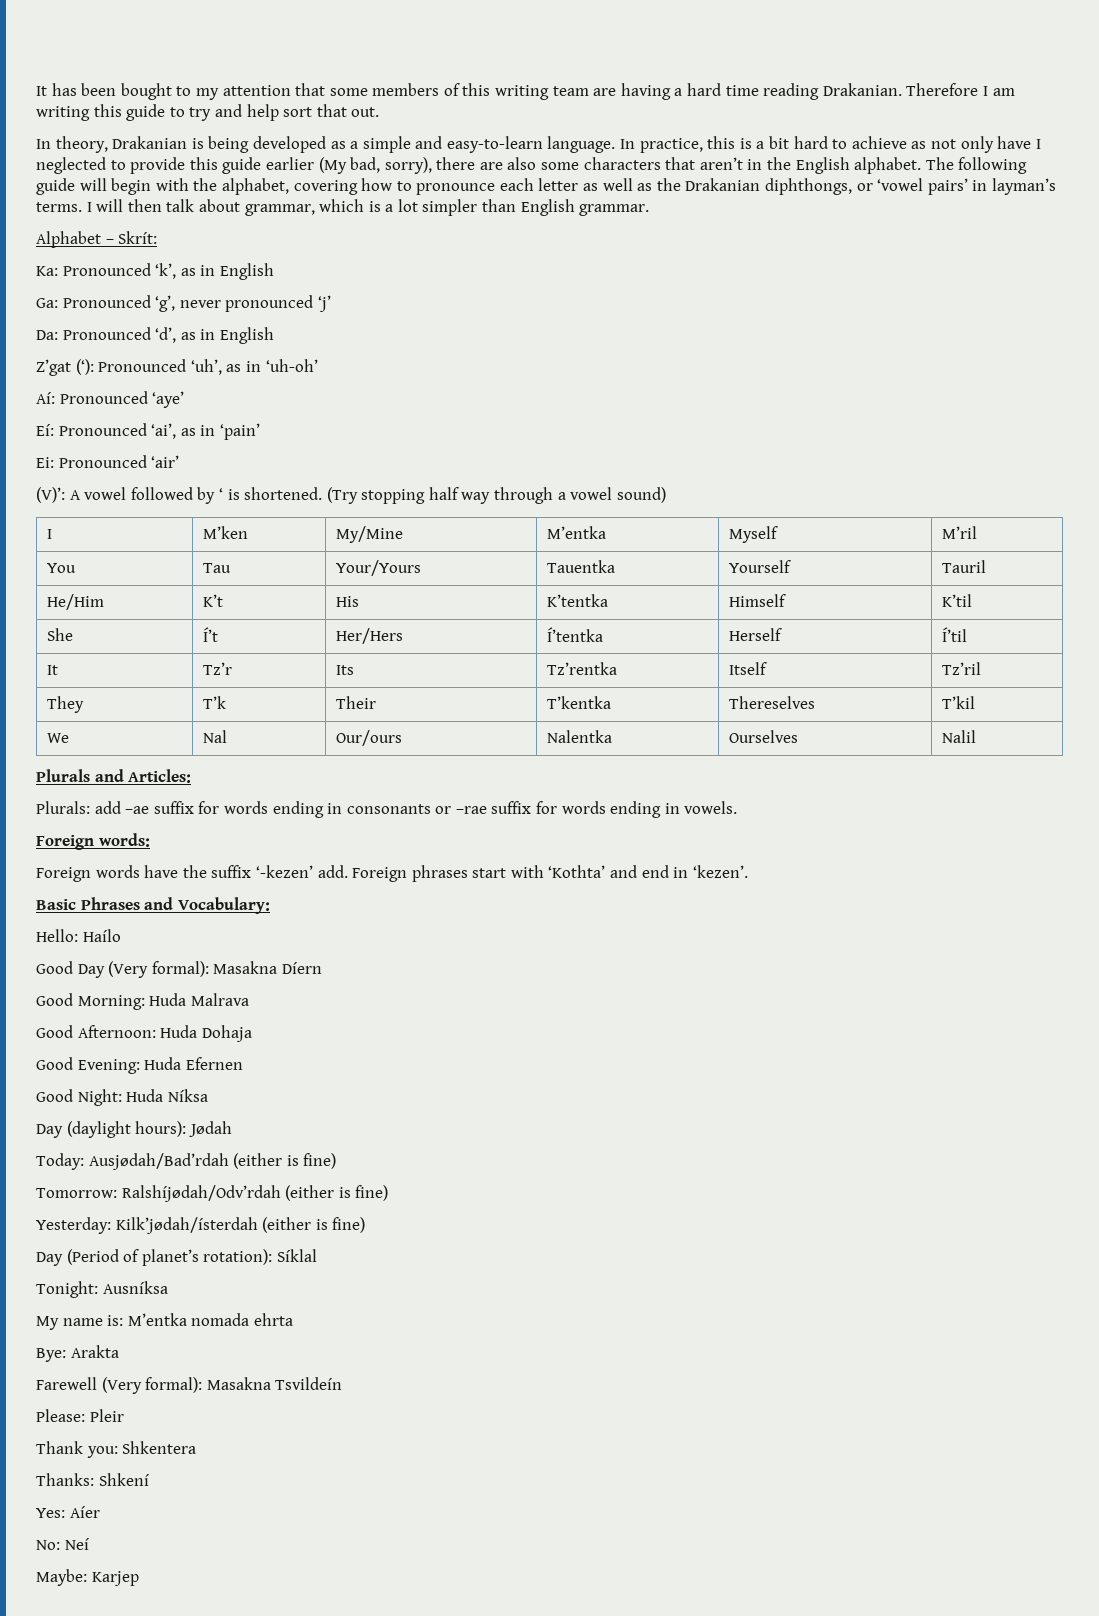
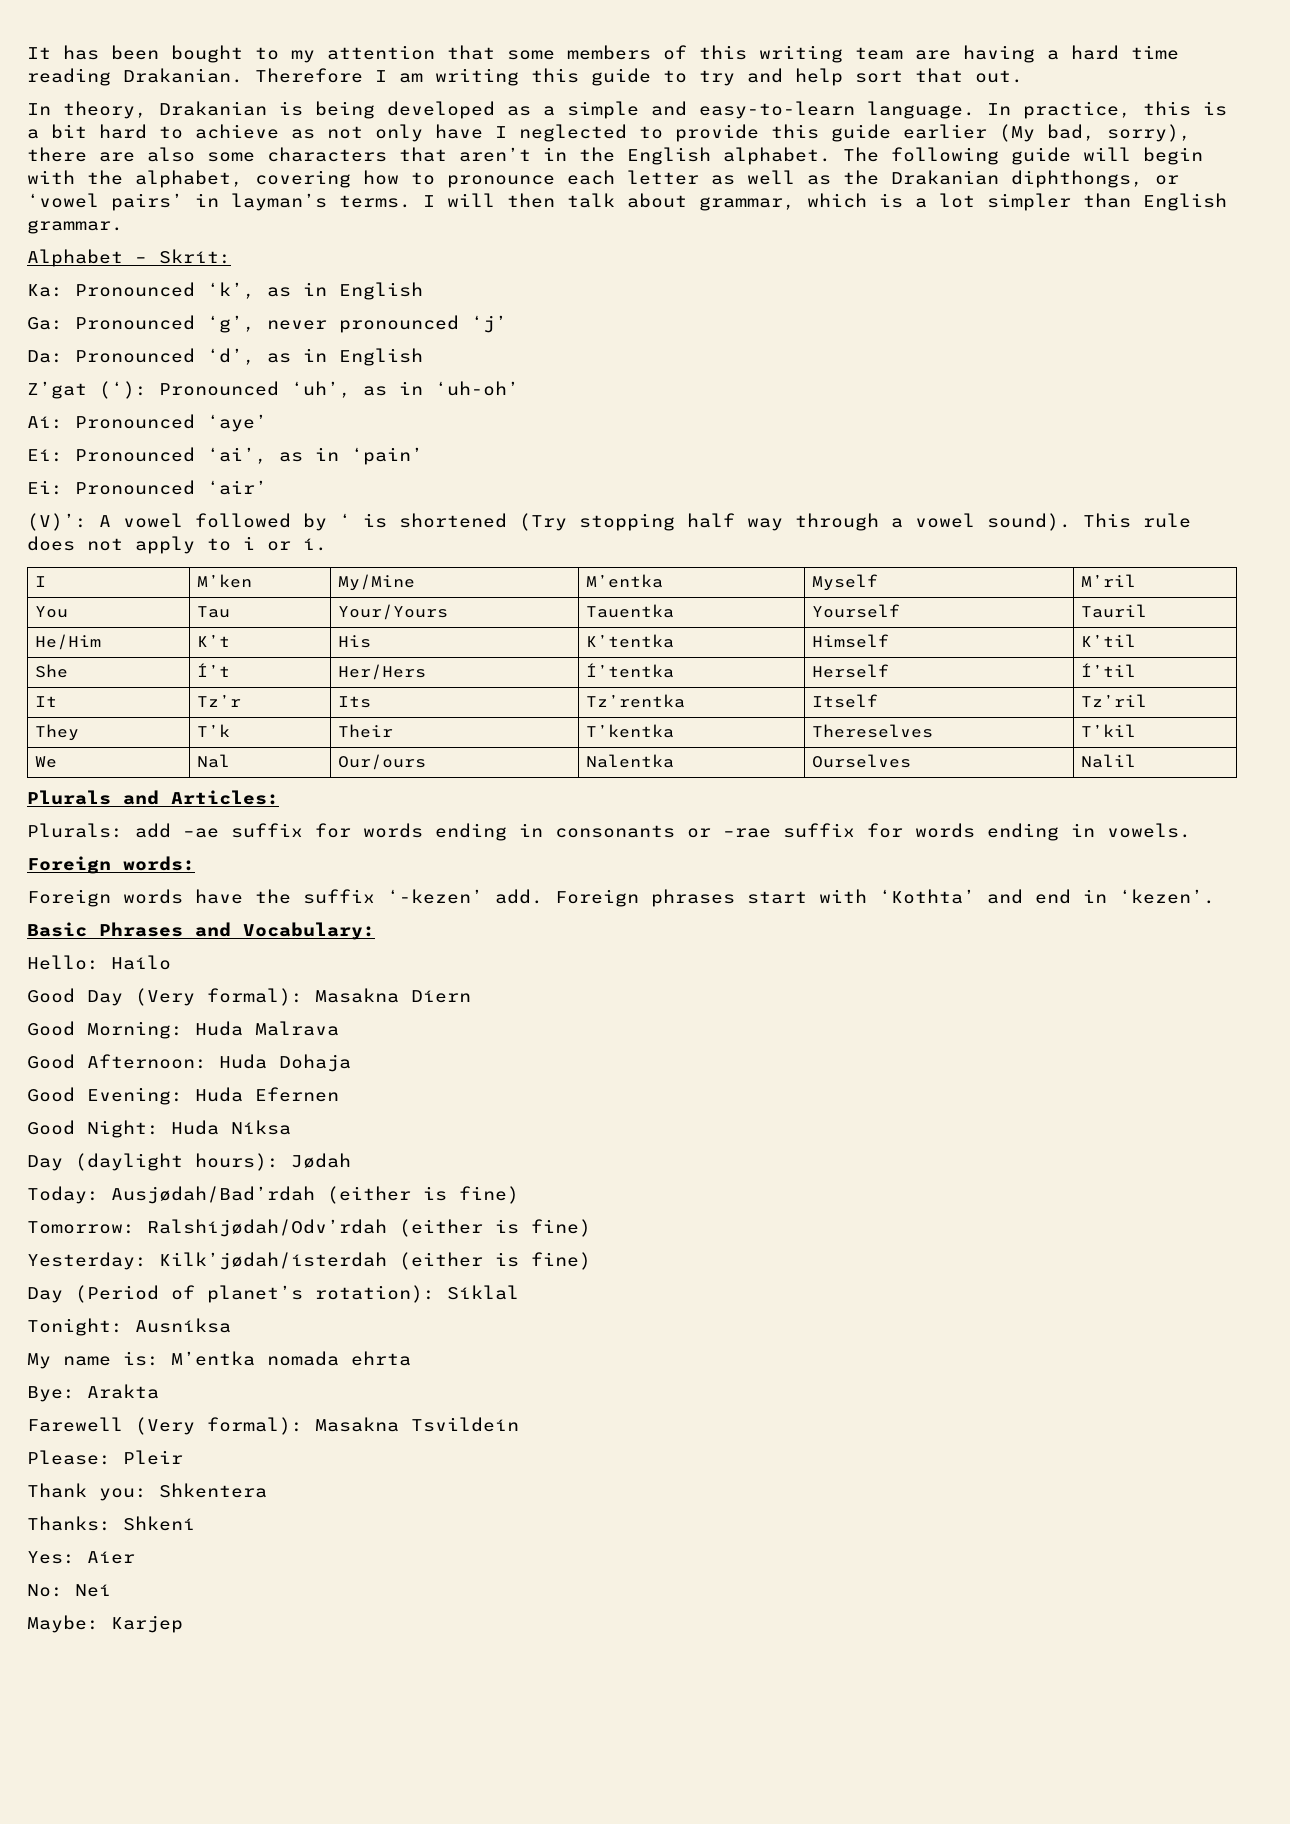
[244,487,323,500] shortened. -> [399,513,507,528] shortened
[616,487,666,503] sound) -> [987,513,1191,531] [27,536,327,554] sound). This rule does not apply to i or í.

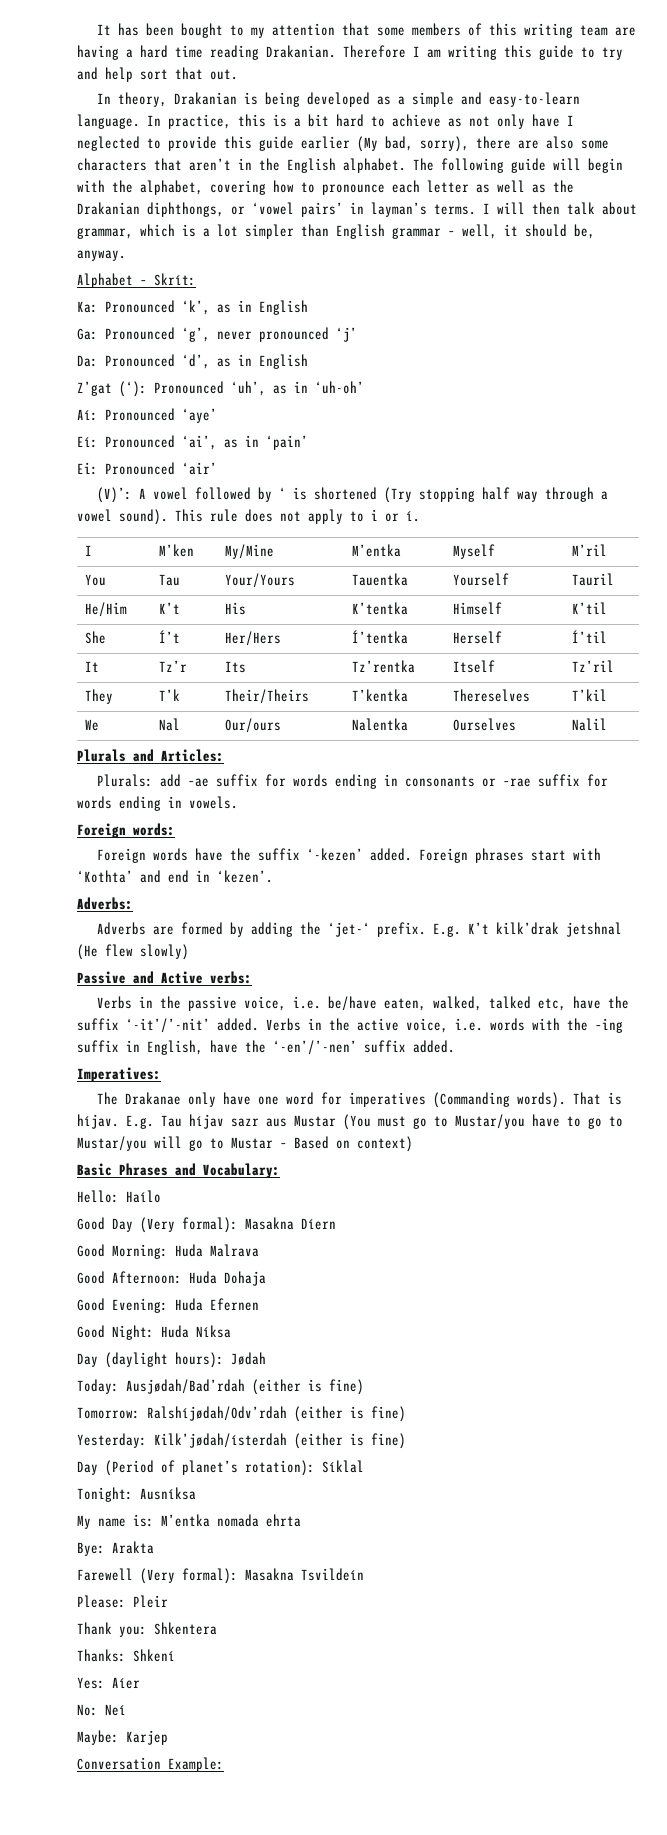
[27,220,123,234] grammar. -> [392,224,595,239] [77,250,126,261] grammar – well, it should be, anyway.
[338,724,394,738] Their -> [224,689,309,704] Their/Theirs
[495,889,543,904] add. -> [370,848,413,861] added.
(1215, 896) none -> [77,897,133,910] [97,922,623,937] [77,944,189,960] [77,971,252,984] [97,996,630,1011] [77,1018,623,1033] [77,1040,455,1055] [77,1067,161,1082] [97,1092,623,1108] [77,1114,623,1130] [77,1136,413,1152] // Adverbs: // Adverbs are formed by adding the ‘jet-‘ prefix. E.g. K’t kilk’drak jetshnal (He flew slowly) // Passive and Active verbs: // Verbs in the passive voice, i.e. be/have eaten, walked, talked etc, have the suffix ‘-it’/’-nit’ added. Verbs in the active voice, i.e. words with the –ing suffix in English, have the ‘-en’/’-nen’ suffix added. // Imperatives: // The Drakanae only have one word for imperatives (Commanding words). That is híjav. E.g. Tau híjav sazr aus Mustar (You must go to Mustar/you have to go to Mustar/you will go to Mustar – Based on context)
(183, 1624) none -> [77,1757,224,1772] // Conversation Example:

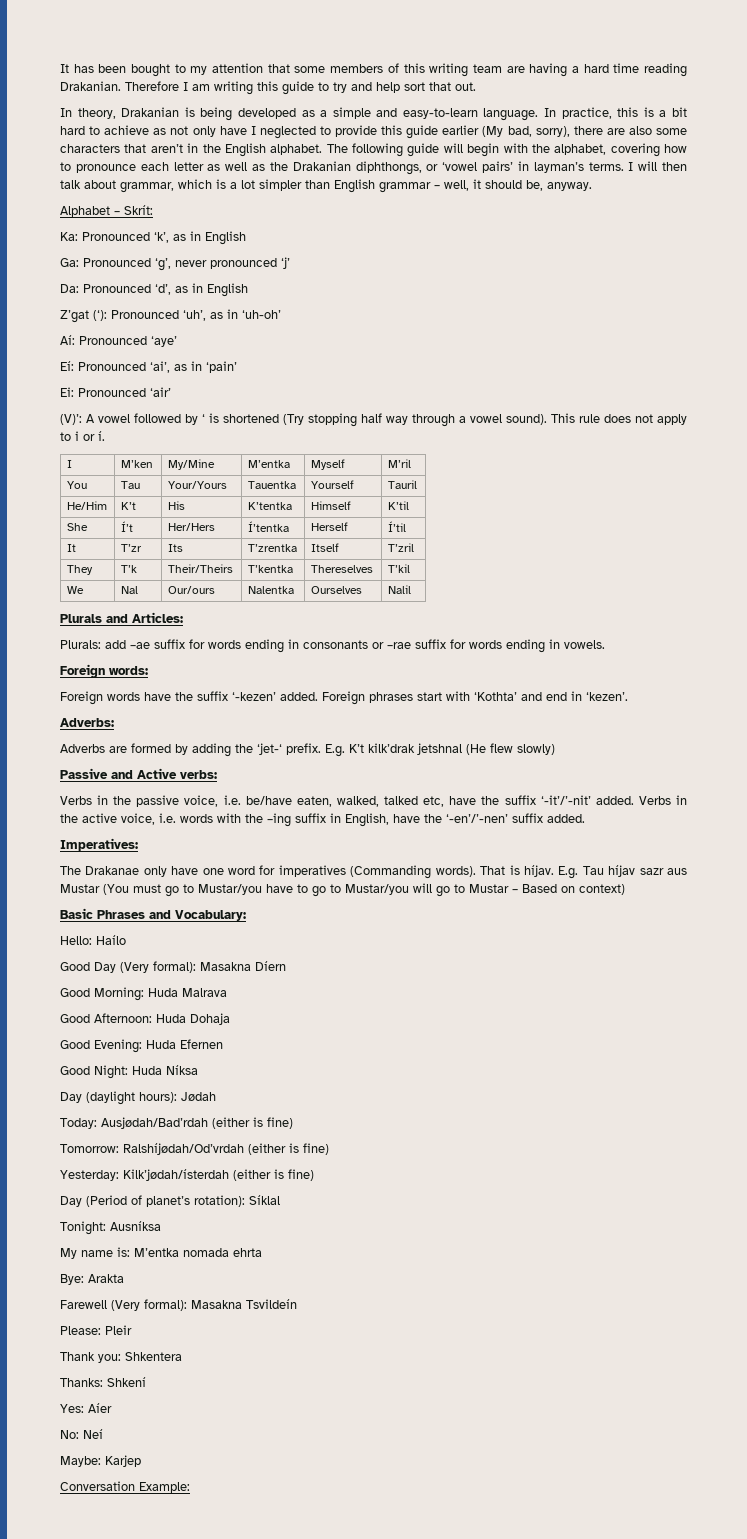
[158,660,187,672] Tz’r -> [120,544,142,552] T’zr
[351,660,415,673] Tz’rentka -> [247,544,297,552] T’zrentka
[571,660,614,672] Tz’ril -> [387,543,414,552] T’zril
[147,1406,287,1421] Ralshíjødah/Odv’rdah -> [123,1143,244,1155] Ralshíjødah/Od’vrdah

